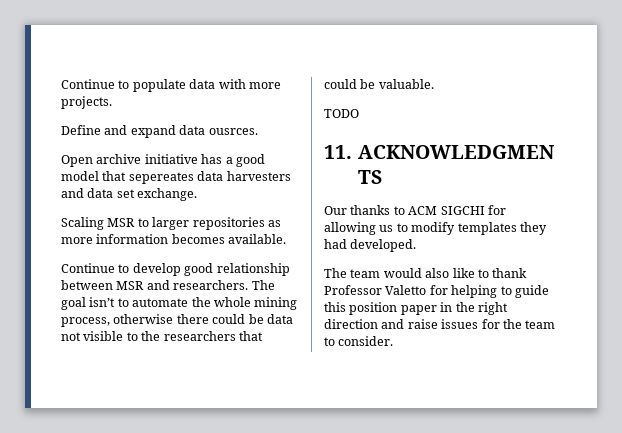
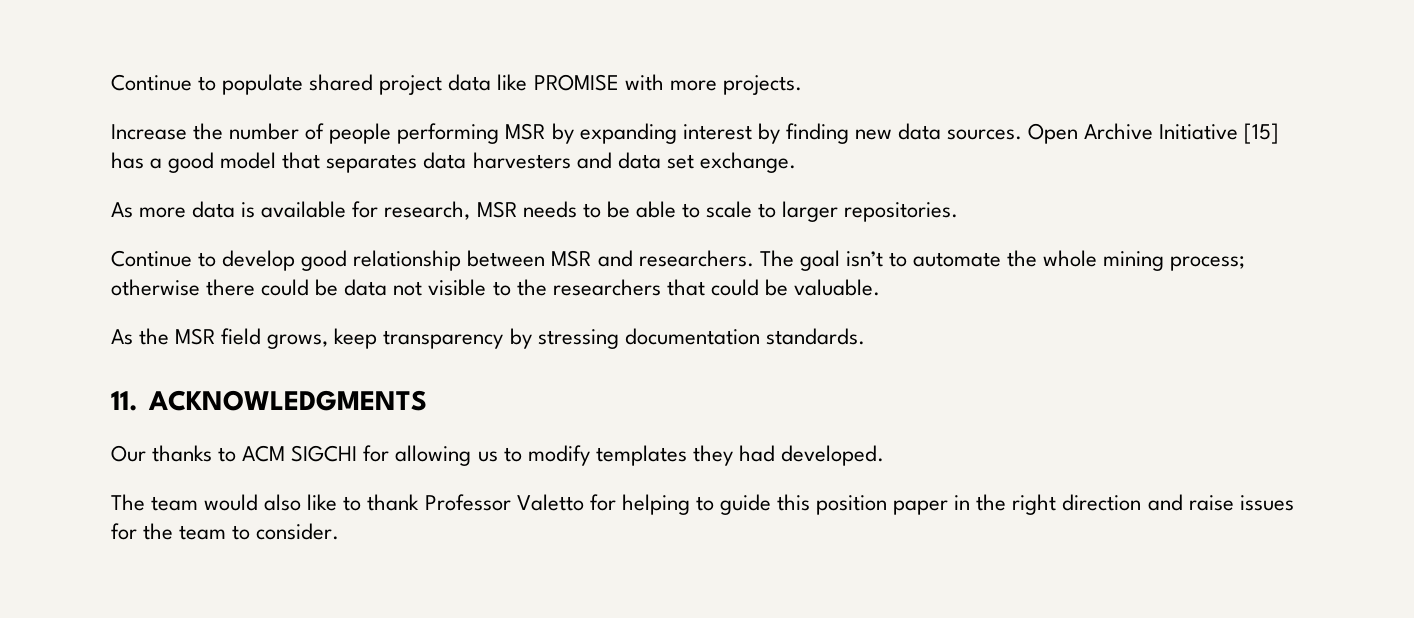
[189,79,281,89] [61,96,112,109] [61,125,258,138] [61,154,198,167] data with more projects. // Define and expand data ousrces. // Open archive initiative -> [309,74,802,95] [111,123,1280,144] shared project data like PROMISE with more projects. // Increase the number of people performing MSR by expanding interest by finding new data sources. Open Archive Initiative [15]
[128,172,194,184] sepereates -> [326,154,418,173] separates
[61,217,281,230] [61,234,287,244] Scaling MSR to larger repositories as more information becomes available. -> [111,201,959,222] As more data is available for research, MSR needs to be able to scale to larger repositories.
[61,317,110,327] process, -> [1170,256,1246,271] process;
[324,109,359,118] TODO -> [111,328,865,349] As the MSR field grows, keep transparency by stressing documentation standards.

